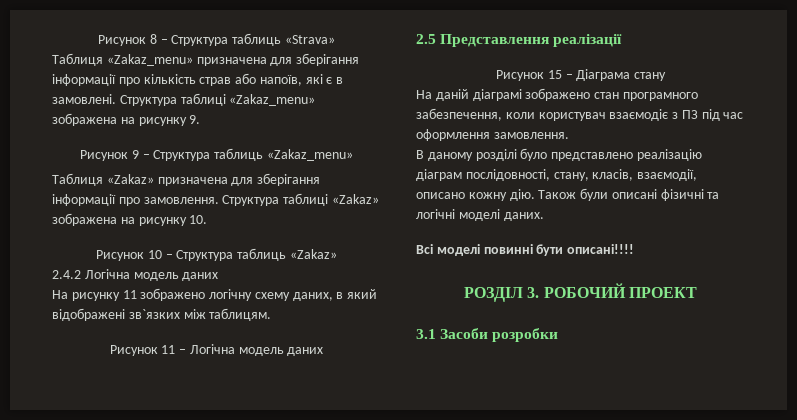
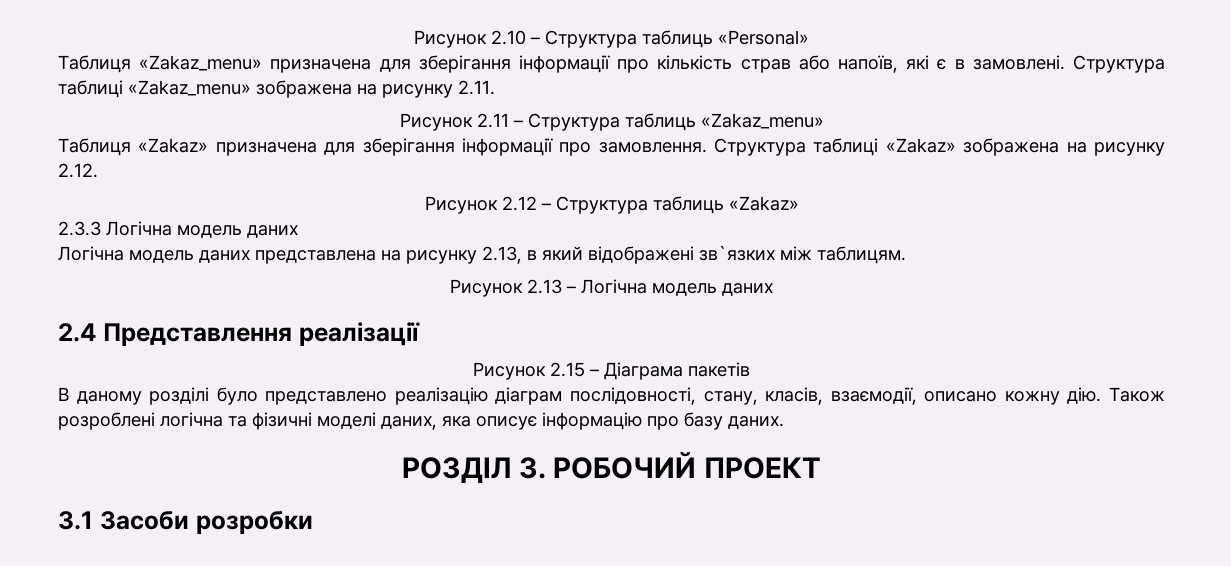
[98,33,335,46] Рисунок 8 – Структура таблиць «Strava» -> [414,30,809,48] Рисунок 2.10 – Структура таблиць «Personal»
[189,115,201,124] [80,150,139,161] 9. // Рисунок 9 -> [458,80,495,95] [399,113,509,131] 2.11. // Рисунок 2.11
[189,215,208,224] [96,250,162,261] 10. // Рисунок 10 -> [58,163,98,178] [424,196,537,214] 2.12. // Рисунок 2.12
[52,269,219,281] [52,288,333,301] 2.4.2 Логічна модель даних // На рисунку 11 зображено логічну схему даних, -> [58,221,298,238] [58,246,522,264] 2.3.3 Логічна модель даних // Логічна модель даних представлена на рисунку 2.13,
[161,345,176,354] 11 -> [527,279,562,294] 2.13
[416,34,436,44] 2.5 -> [58,323,96,342] 2.4
[547,70,562,79] 15 -> [550,362,585,377] 2.15
[634,72,667,81] [416,88,698,101] [416,108,744,121] [416,129,569,141] стану // На даній діаграмі зображено стан програмного забезпечення, коли користувач взаємодіє з ПЗ під час оформлення замовлення. -> [688,362,750,377] пакетів
[580,188,720,201] [416,209,544,221] [416,244,635,256] були описані фізичні та логічні моделі даних. // Всі моделі повинні бути описані!!!! -> [58,412,784,430] розроблені логічна та фізичні моделі даних, яка описує інформацію про базу даних.

